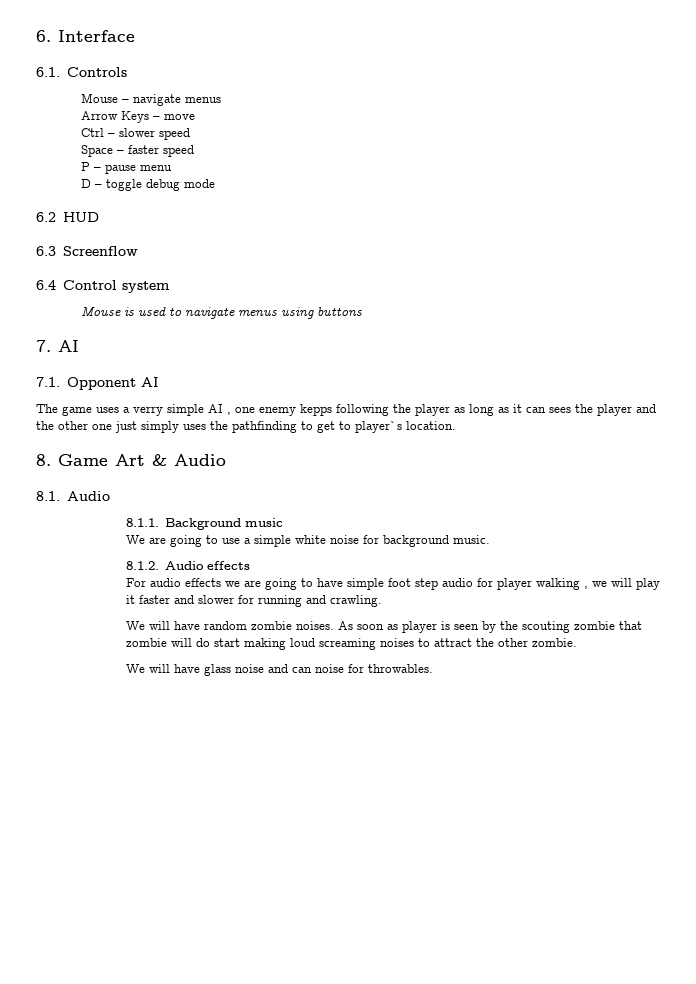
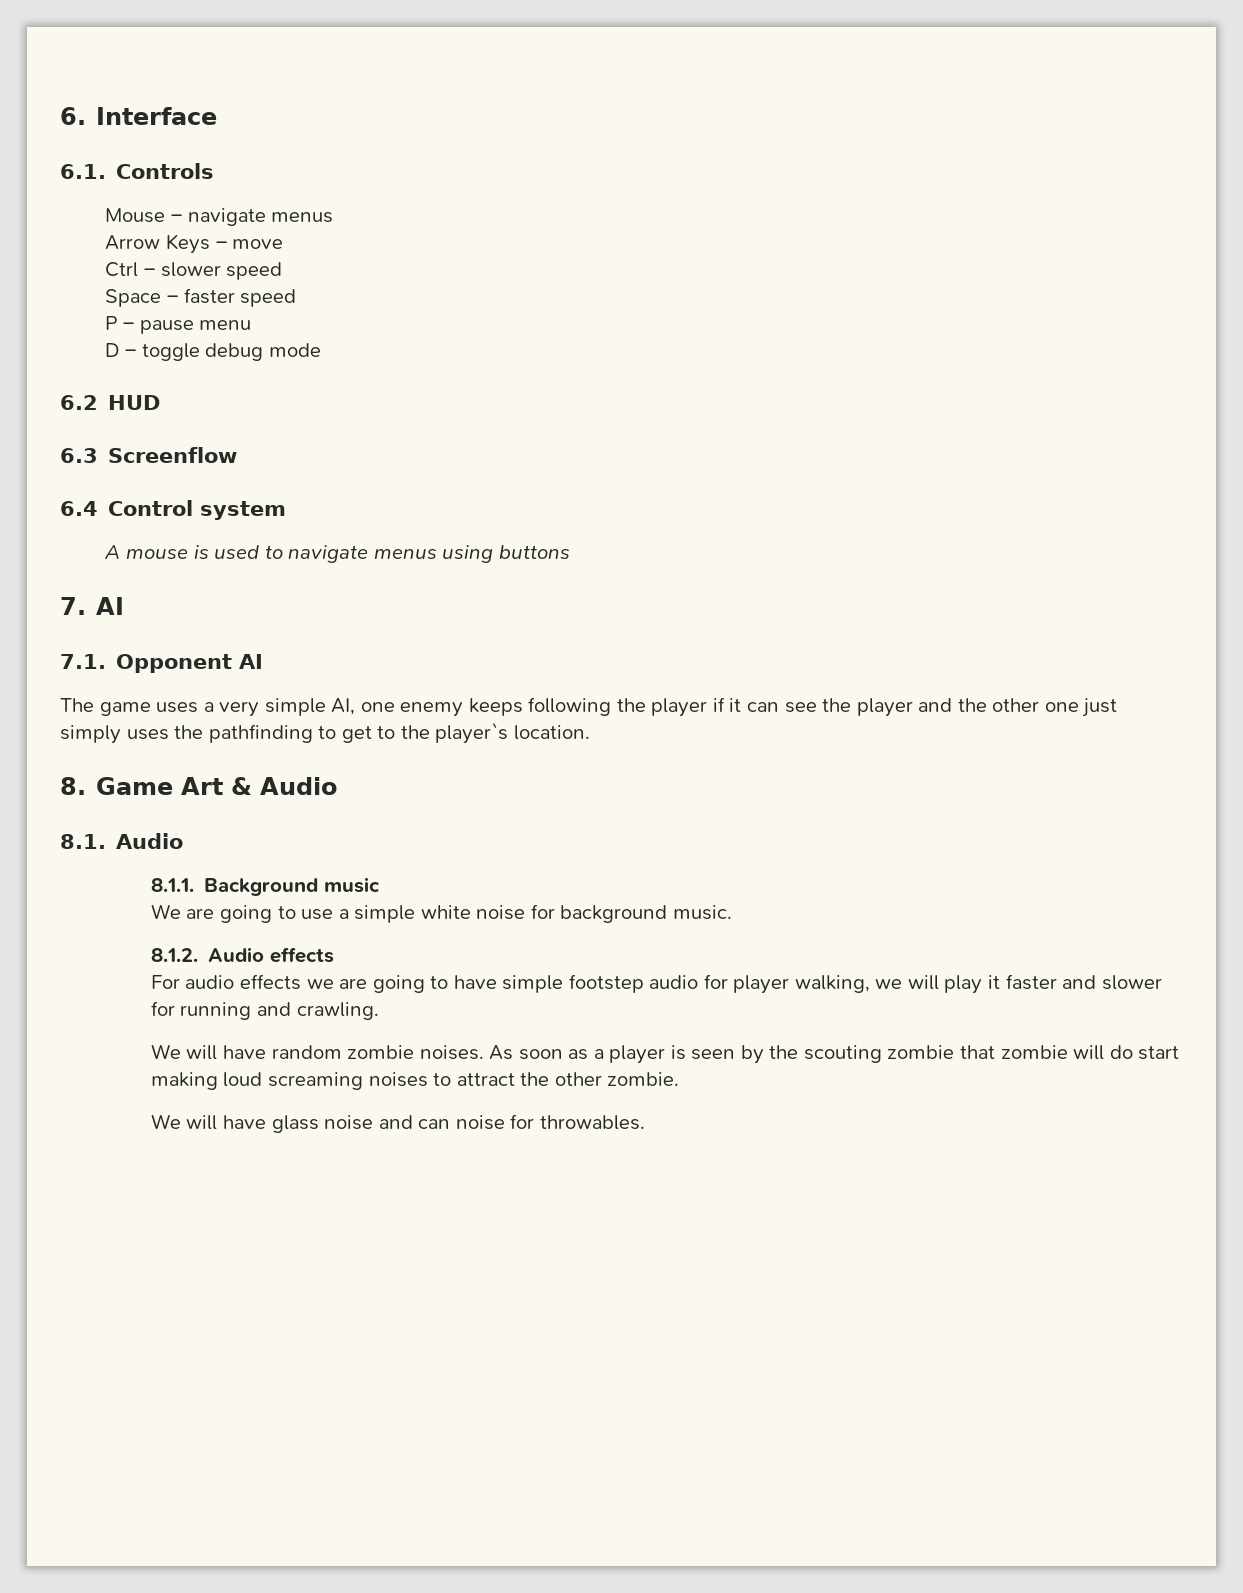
[80,306,121,317] Mouse -> [104,545,189,559] A mouse
[133,404,231,416] verry simple AI , -> [219,698,356,717] very simple AI,
[300,404,332,416] kepps -> [468,698,523,716] keeps
[454,404,509,416] as long as -> [712,697,725,712] if
[549,407,571,413] sees -> [784,702,817,713] see
(351, 425) none -> [400,725,430,739] the
[387,578,438,590] foot step -> [568,974,644,993] footstep
[535,578,588,590] walking , -> [794,975,870,993] walking,
(398, 627) none -> [593,1049,604,1059] a

